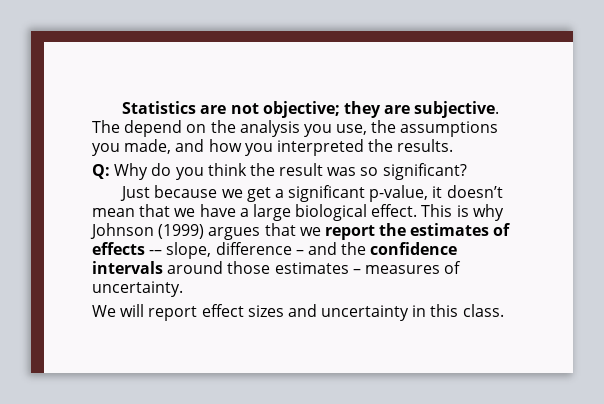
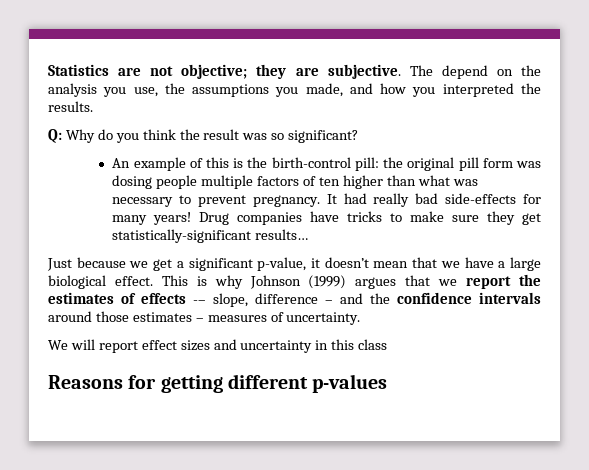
(467, 171) none -> [112,157,541,171] [112,175,478,189] [112,193,541,207] [112,211,541,225] [112,229,309,243] // An example of this is the birth-control pill: the original pill form was dosing people multiple factors of ten higher than what was necessary to prevent pregnancy. It had really bad side-effects for many years! Drug companies have tricks to make sure they get statistically-significant results…
[462,304,504,317] class. -> [358,339,388,350] [48,374,388,393] class // Reasons for getting different p-values

